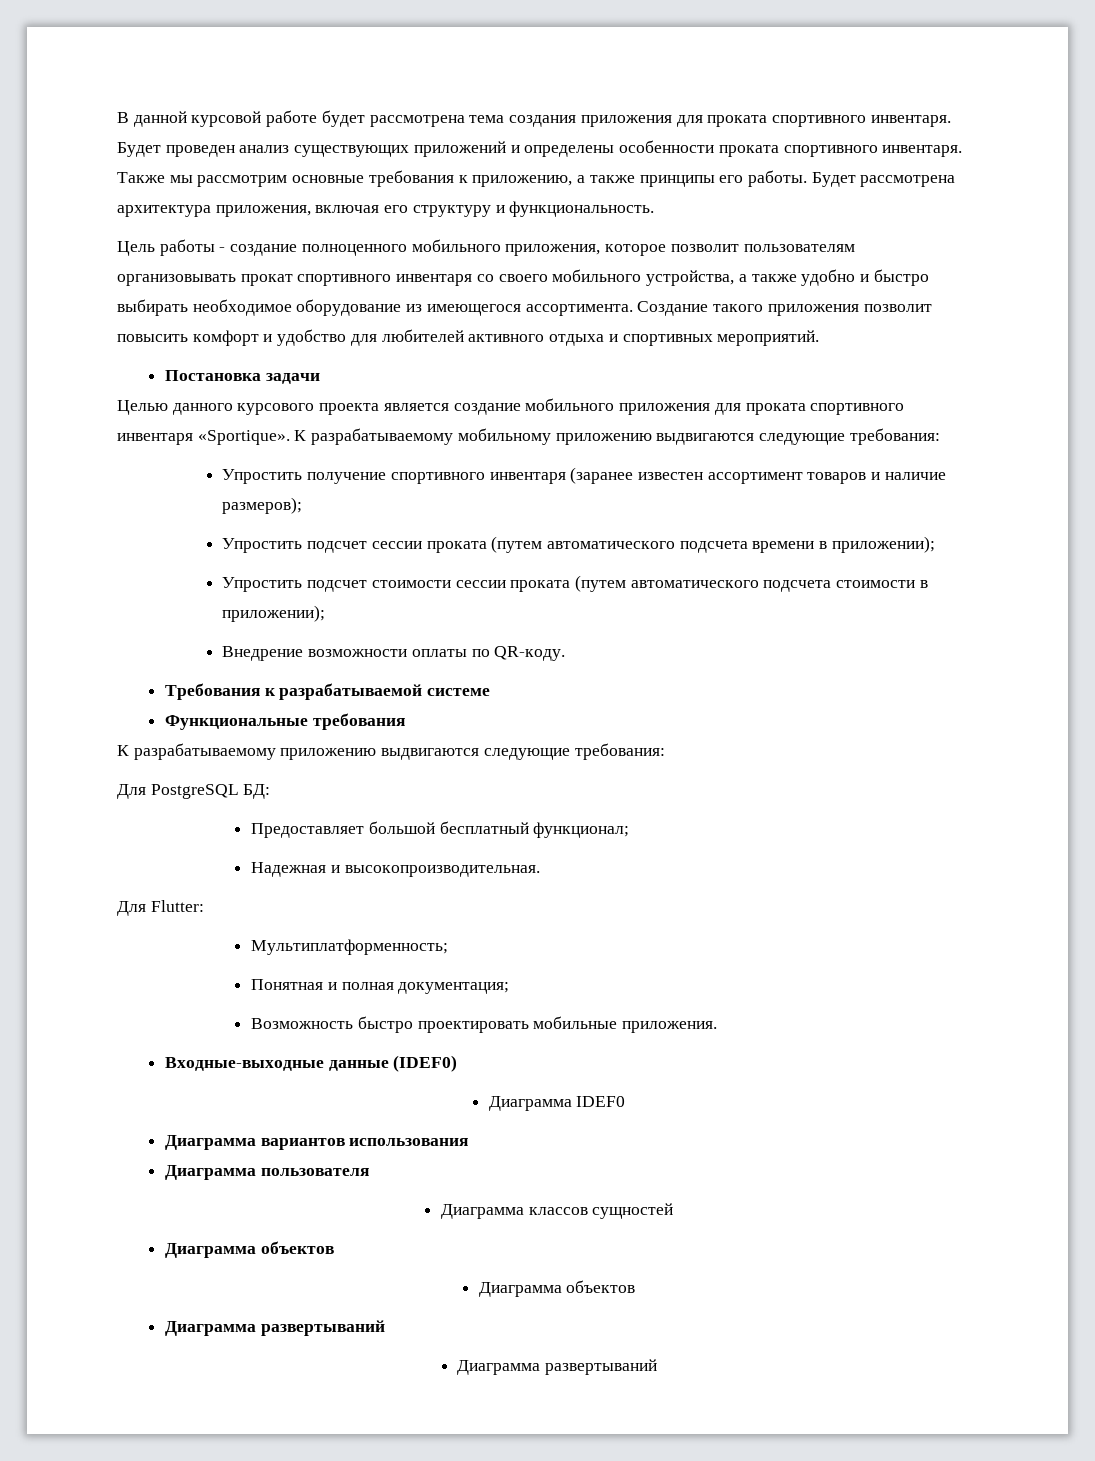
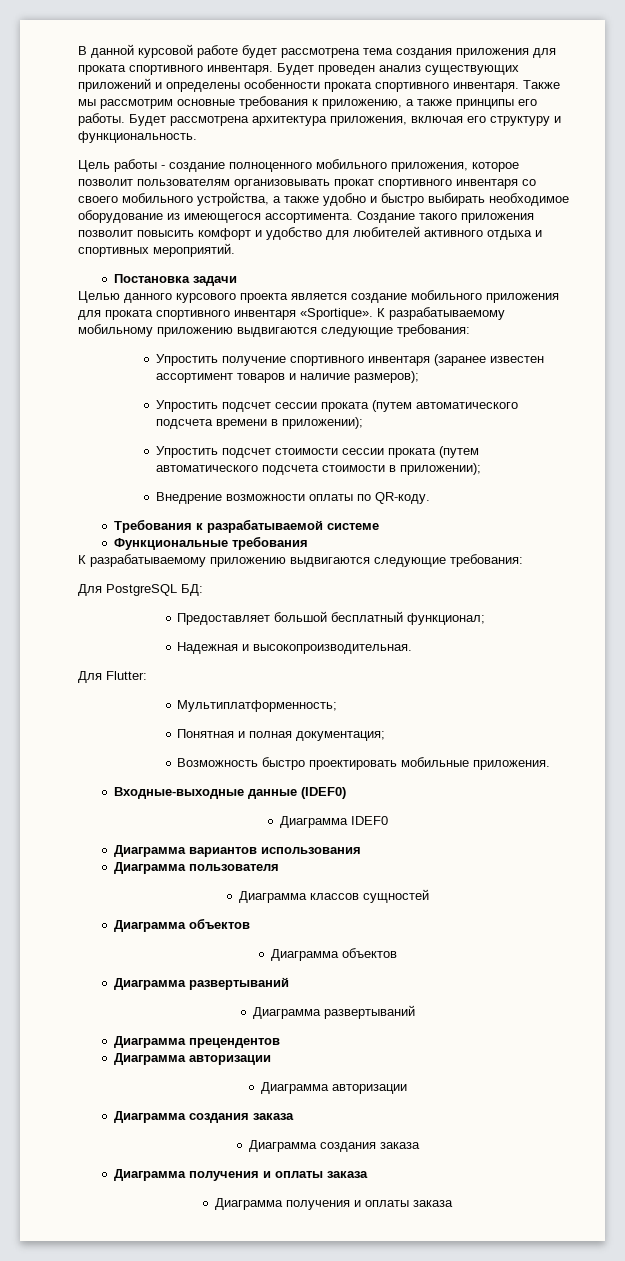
(657, 1367) none -> [113,1036,280,1048] [113,1053,271,1065] [260,1082,407,1094] [113,1111,294,1123] [248,1140,420,1152] [113,1169,368,1181] [215,1198,454,1210] // Диаграмма прецендентов // Диаграмма авторизации // Диаграмма авторизации // Диаграмма создания заказа // Диаграмма создания заказа // Диаграмма получения и оплаты заказа // Диаграмма получения и оплаты заказа

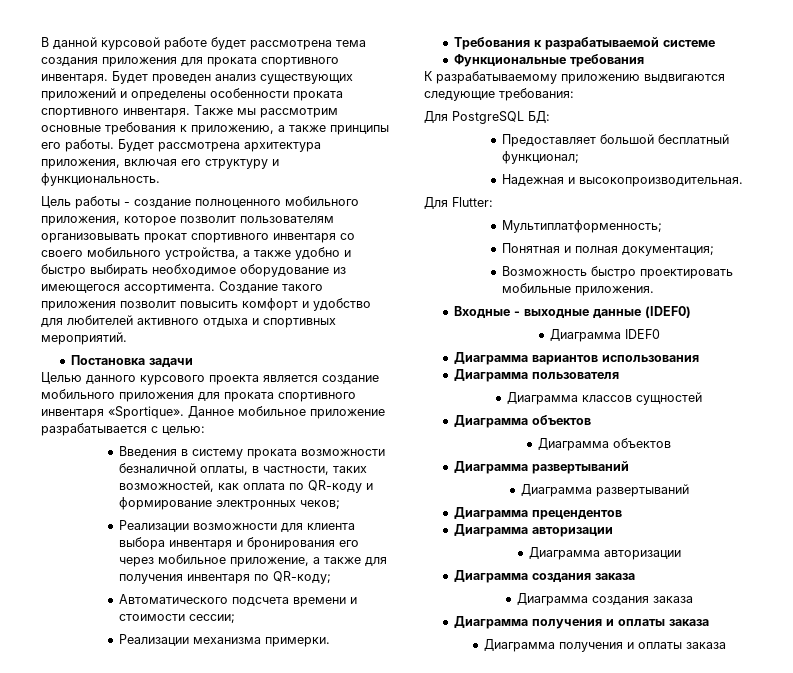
[377,307,505,320] [78,324,470,337] [156,354,545,366] [156,371,420,383] [156,400,519,412] [156,417,364,429] [156,446,480,458] [156,463,482,475] [156,492,431,504] К разрабатываемому мобильному приложению выдвигаются следующие требования: // Упростить получение спортивного инвентаря (заранее известен ассортимент товаров и наличие размеров); // Упростить подсчет сессии проката (путем автоматического подсчета времени в приложении); // Упростить подсчет стоимости сессии проката (путем автоматического подсчета стоимости в приложении); // Внедрение возможности оплаты по QR-коду. -> [188,406,385,419] [41,423,205,436] [119,446,386,459] [119,463,368,475] [119,480,374,493] [119,497,341,510] [119,520,356,532] [119,537,360,550] [119,554,388,567] [119,571,332,584] [119,594,358,607] [119,614,236,623] [119,634,331,647] Данное мобильное приложение разрабатывается с целью: // Введения в систему проката возможности безналичной оплаты, в частности, таких возможностей, как оплата по QR-коду и формирование электронных чеков; // Реализации возможности для клиента выбора инвентаря и бронирования его через мобильное приложение, а также для получения инвентаря по QR-коду; // Автоматического подсчета времени и стоимости сессии; // Реализации механизма примерки.
[113,787,244,799] Входные-выходные -> [453,306,589,318] Входные - выходные

